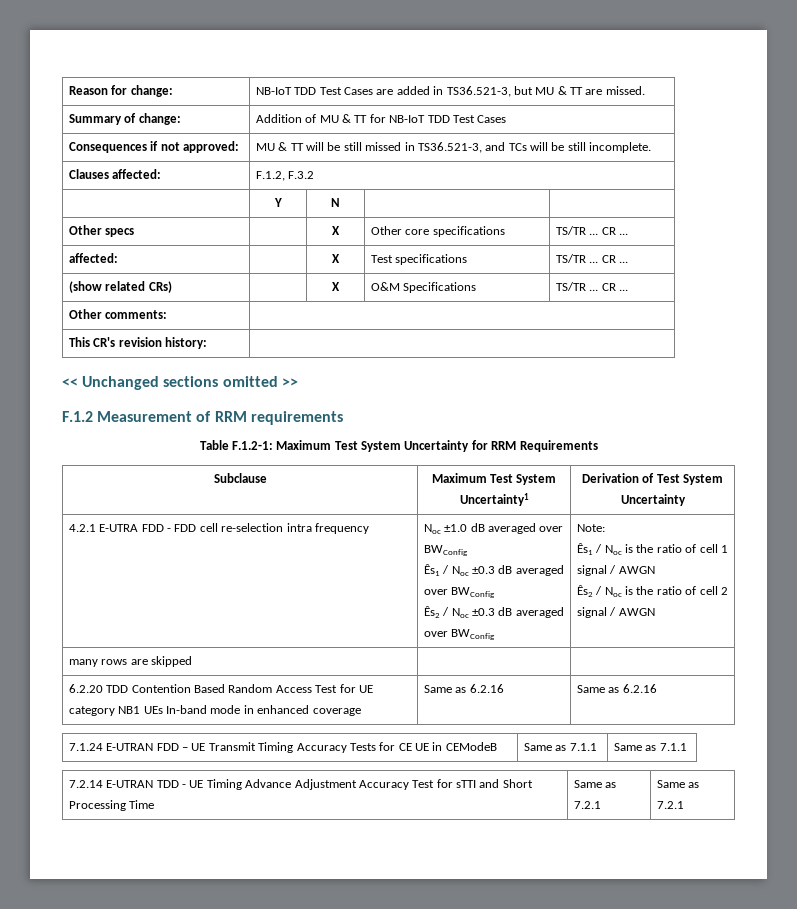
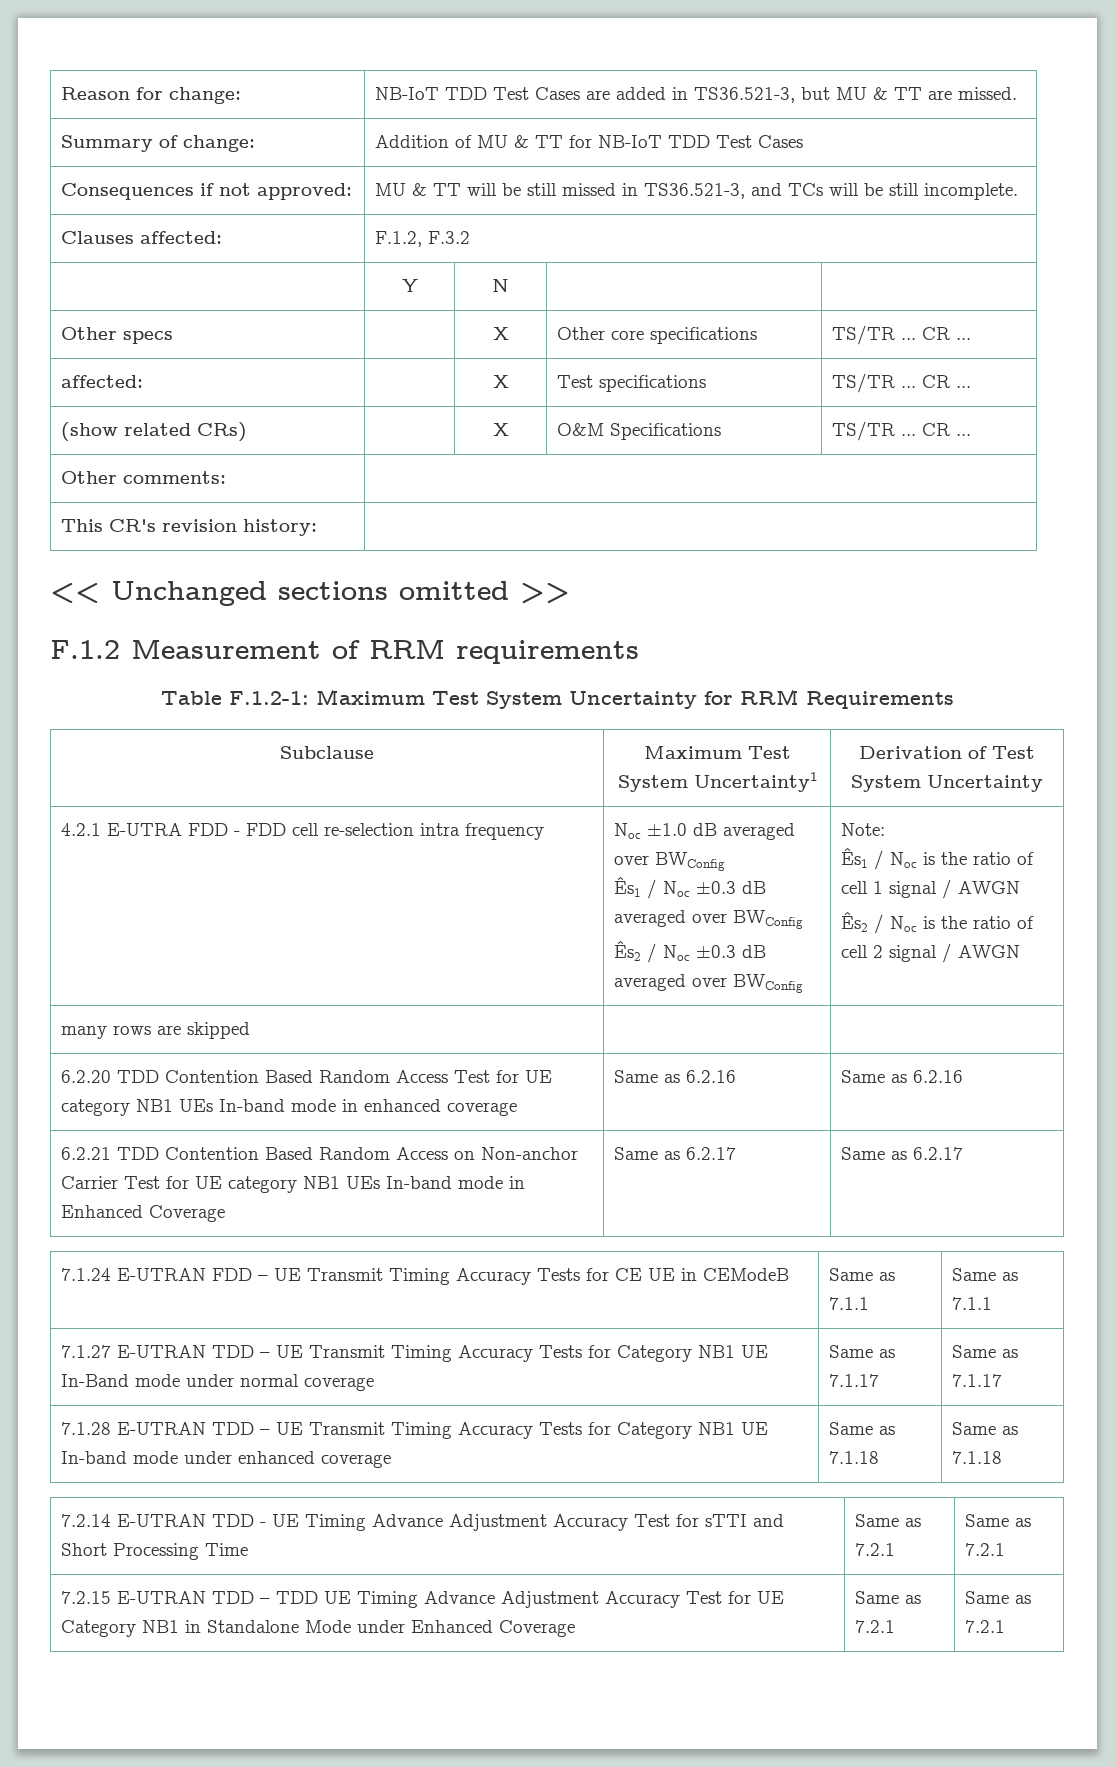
(657, 688) none -> [60,1147,578,1160] [60,1176,525,1193] [60,1205,225,1222] [613,1147,736,1160] [840,1147,963,1160] // 6.2.21 TDD Contention Based Random Access on Non-anchor Carrier Test for UE category NB1 UEs In-band mode in Enhanced Coverage | Same as 6.2.17 | Same as 6.2.17
(687, 747) none -> [60,1345,768,1362] [60,1374,374,1391] [828,1345,895,1358] [828,1374,879,1387] [951,1345,1018,1358] [951,1374,1002,1387] [60,1422,768,1439] [60,1451,391,1468] [828,1422,895,1435] [828,1451,879,1464] [951,1422,1018,1435] [951,1451,1002,1464] // 7.1.27 E-UTRAN TDD – UE Transmit Timing Accuracy Tests for Category NB1 UE In-Band mode under normal coverage | Same as 7.1.17 | Same as 7.1.17 // 7.1.28 E-UTRAN TDD – UE Transmit Timing Accuracy Tests for Category NB1 UE In-band mode under enhanced coverage | Same as 7.1.18 | Same as 7.1.18
(684, 805) none -> [60,1591,784,1608] [60,1620,575,1637] [854,1591,921,1604] [854,1620,895,1633] [964,1591,1031,1604] [964,1620,1005,1633] // 7.2.15 E-UTRAN TDD – TDD UE Timing Advance Adjustment Accuracy Test for UE Category NB1 in Standalone Mode under Enhanced Coverage | Same as 7.2.1 | Same as 7.2.1

